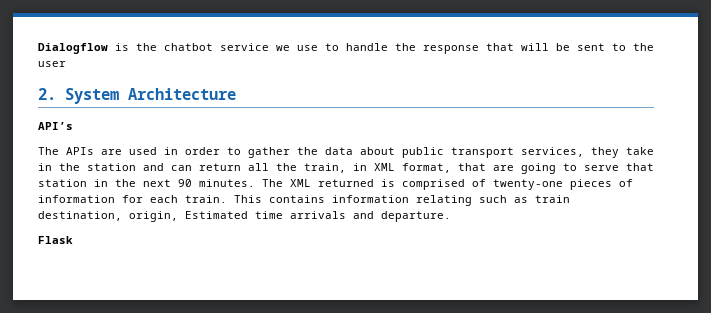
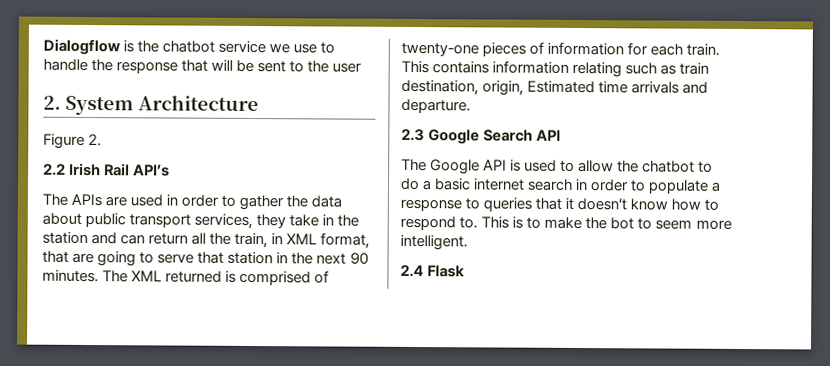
(236, 94) none -> [43,133,103,149] [43,162,131,177] Figure 2. // 2.2 Irish Rail
(451, 216) none -> [401,128,562,145] [401,158,714,175] [400,177,722,194] [400,197,720,212] [400,215,732,231] [400,234,468,251] [400,264,424,278] 2.3 Google Search API // The Google API is used to allow the chatbot to do a basic internet search in order to populate a response to queries that it doesn’t know how to respond to. This is to make the bot to seem more intelligent. // 2.4

